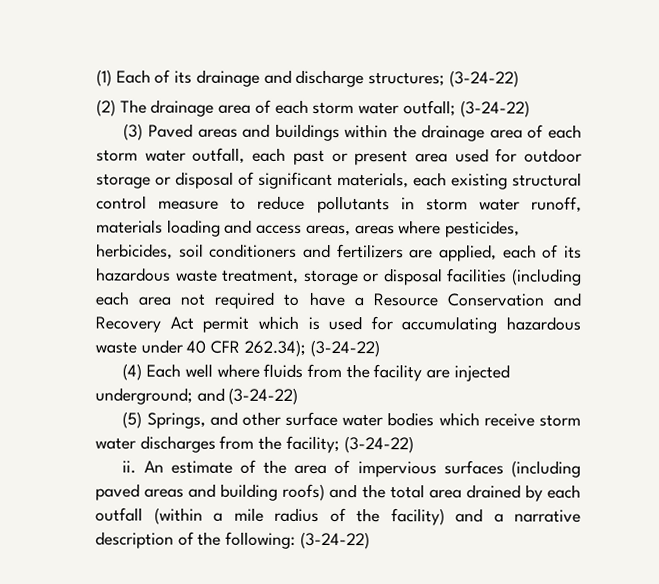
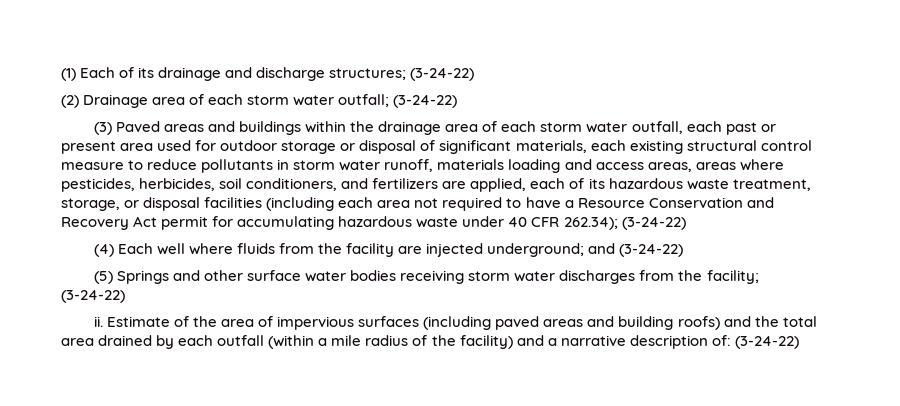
[119,99,215,117] The drainage -> [83,94,149,108] Drainage
[209,243,298,258] conditioners -> [246,178,338,191] conditioners,
[303,269,359,286] storage -> [61,198,120,211] storage,
[257,315,363,331] which is used -> (209, 223) none
[146,412,206,429] Springs, -> [116,270,169,284] Springs
[438,412,535,427] which receive -> [400,270,465,284] receiving
[143,460,233,474] An estimate -> [106,316,170,327] Estimate
[177,531,297,549] of the following: -> [711,335,731,346] of:

